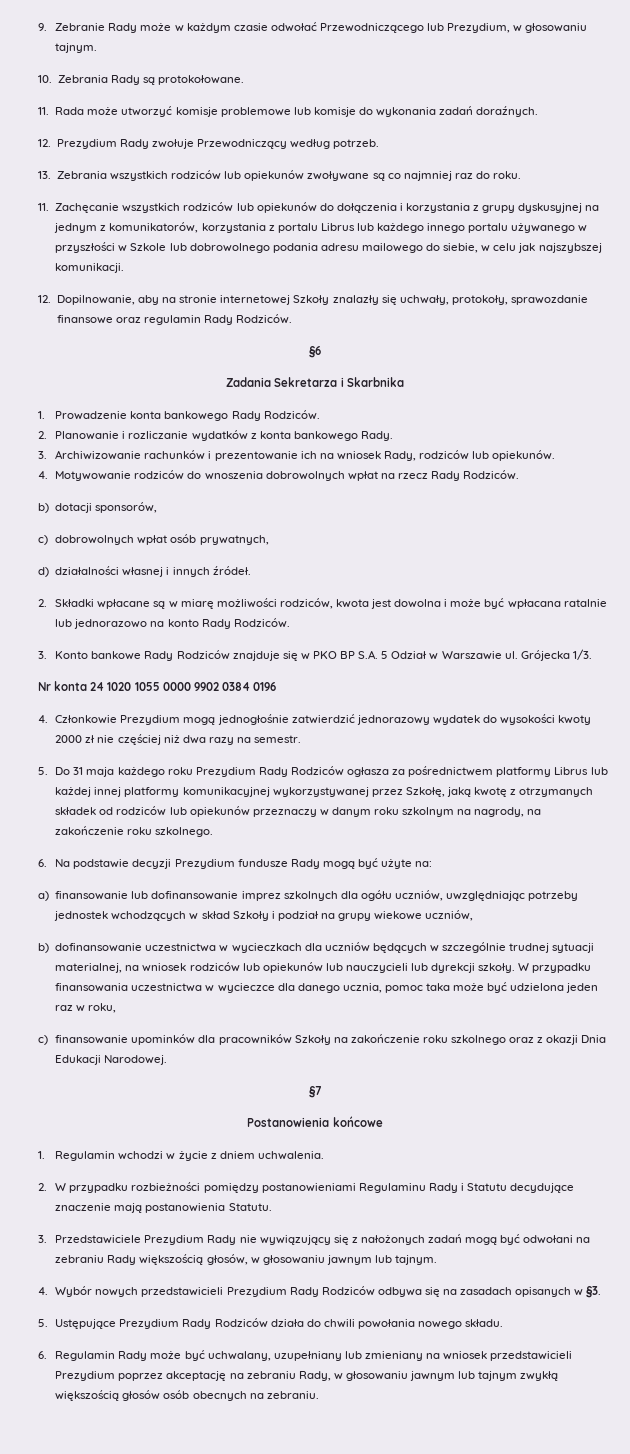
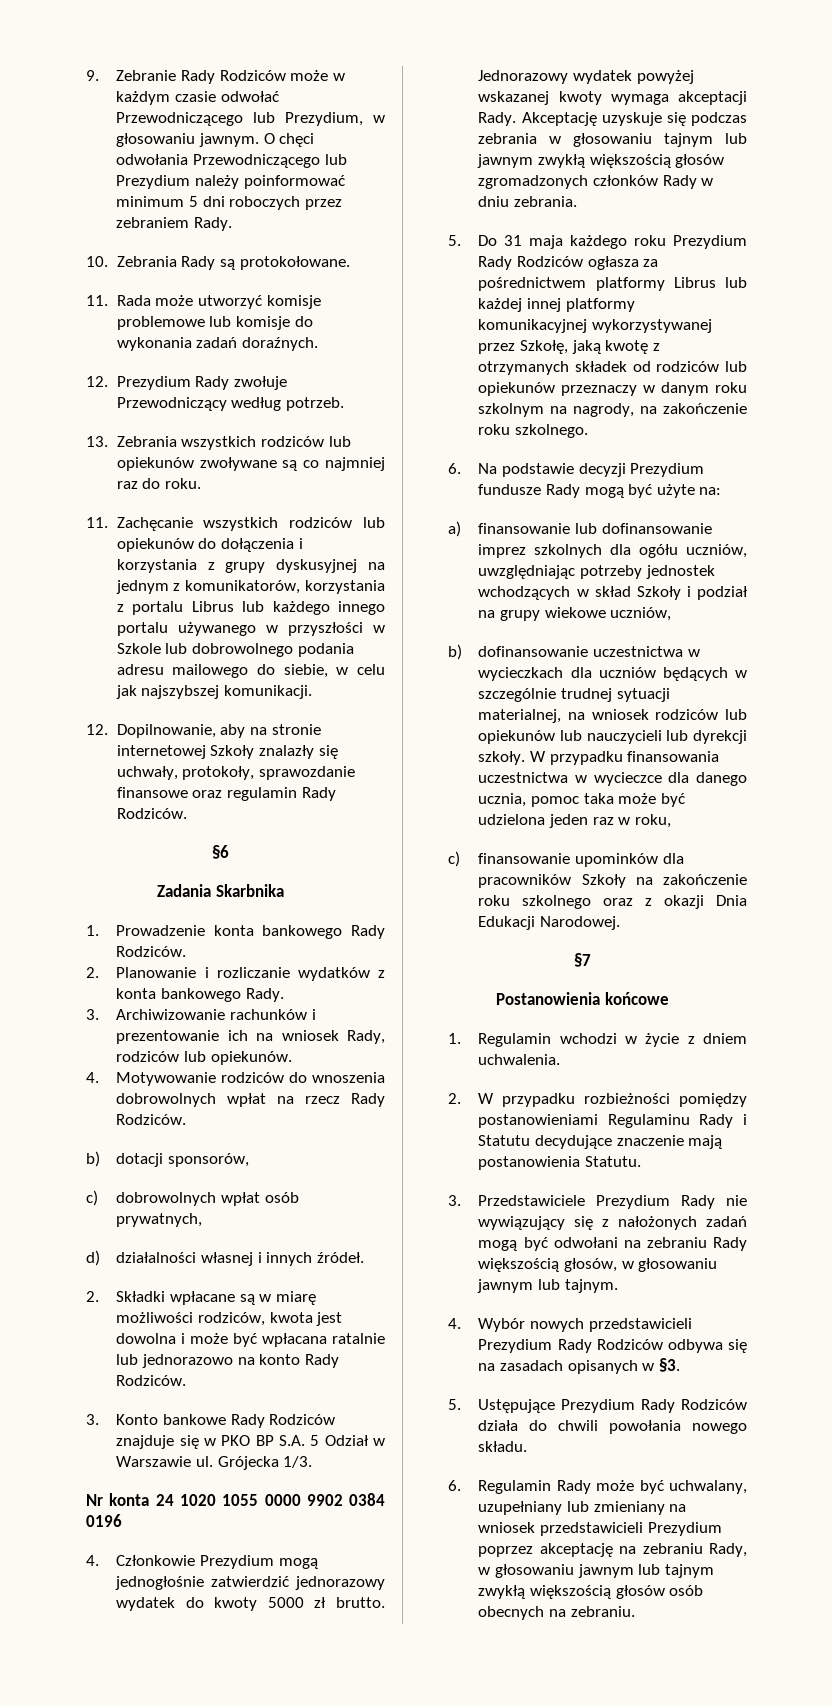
(138, 28) none -> [219,70,286,81] Rodziców
[55,43,98,53] tajnym. -> [199,133,315,147] [116,154,347,168] [116,175,345,189] [116,196,342,210] [116,217,233,231] jawnym. O chęci odwołania Przewodniczącego lub Prezydium należy poinformować minimum 5 dni roboczych przez zebraniem Rady.
[274,377,344,387] Sekretarza i -> (212, 890) none
[500,714,592,725] [55,734,302,745] wysokości kwoty 2000 zł nie częściej niż dwa razy na semestr. -> [214,1597,385,1611] [478,70,694,84] [478,91,747,105] [478,112,747,126] [478,133,747,147] [477,154,725,168] [478,175,714,189] [478,196,578,207] kwoty 5000 zł brutto. Jednorazowy wydatek powyżej wskazanej kwoty wymaga akceptacji Rady. Akceptację uzyskuje się podczas zebrania w głosowaniu tajnym lub jawnym zwykłą większością głosów zgromadzonych członków Rady w dniu zebrania.

